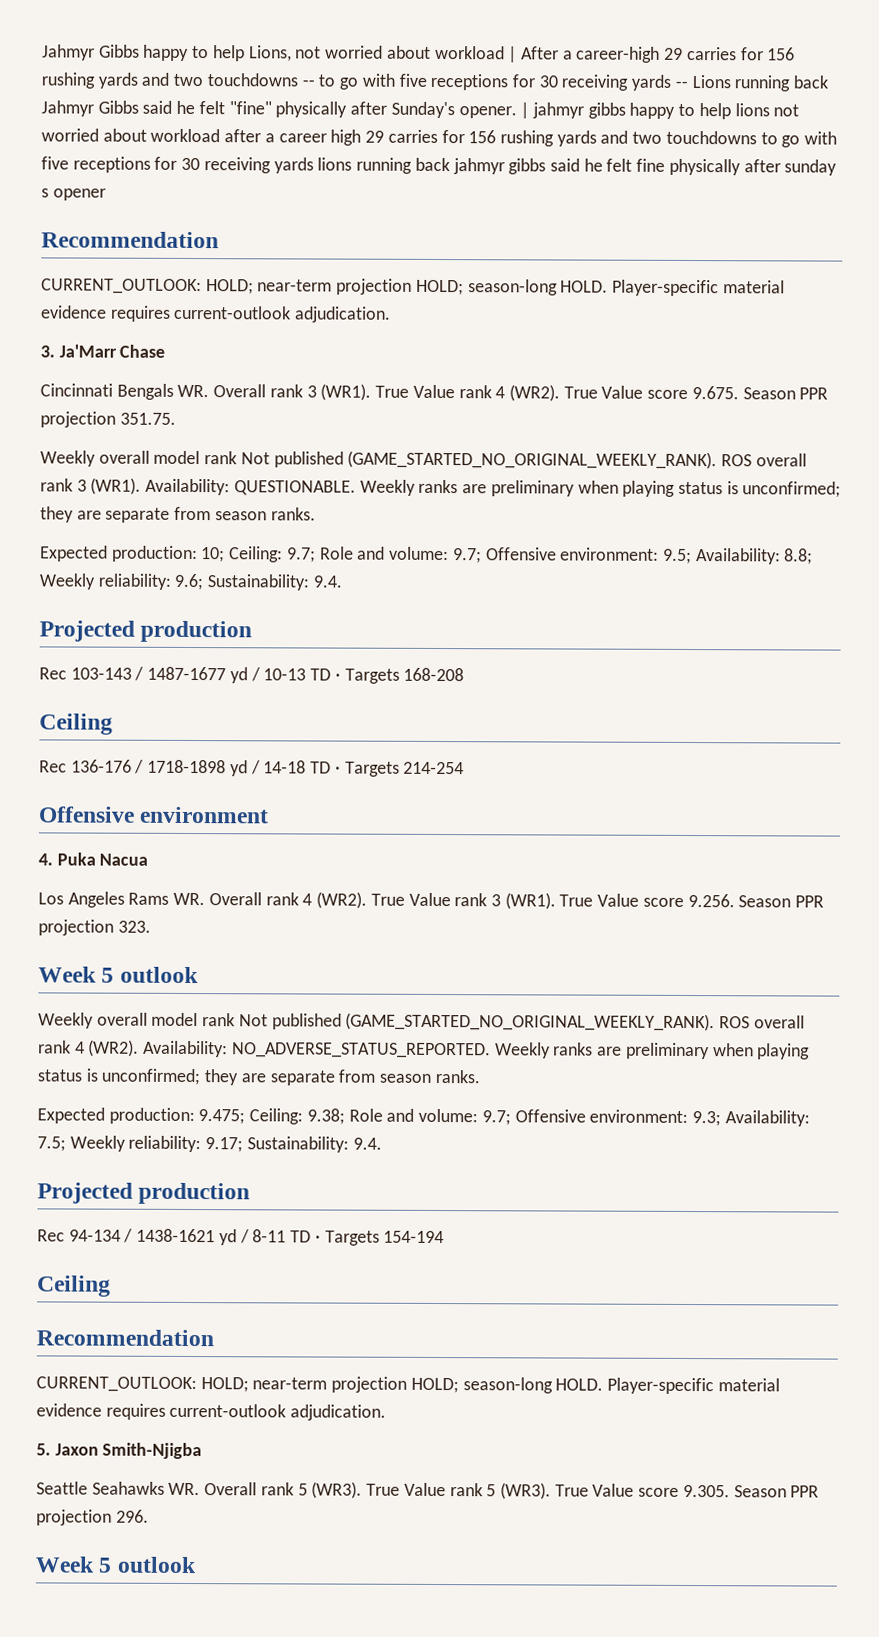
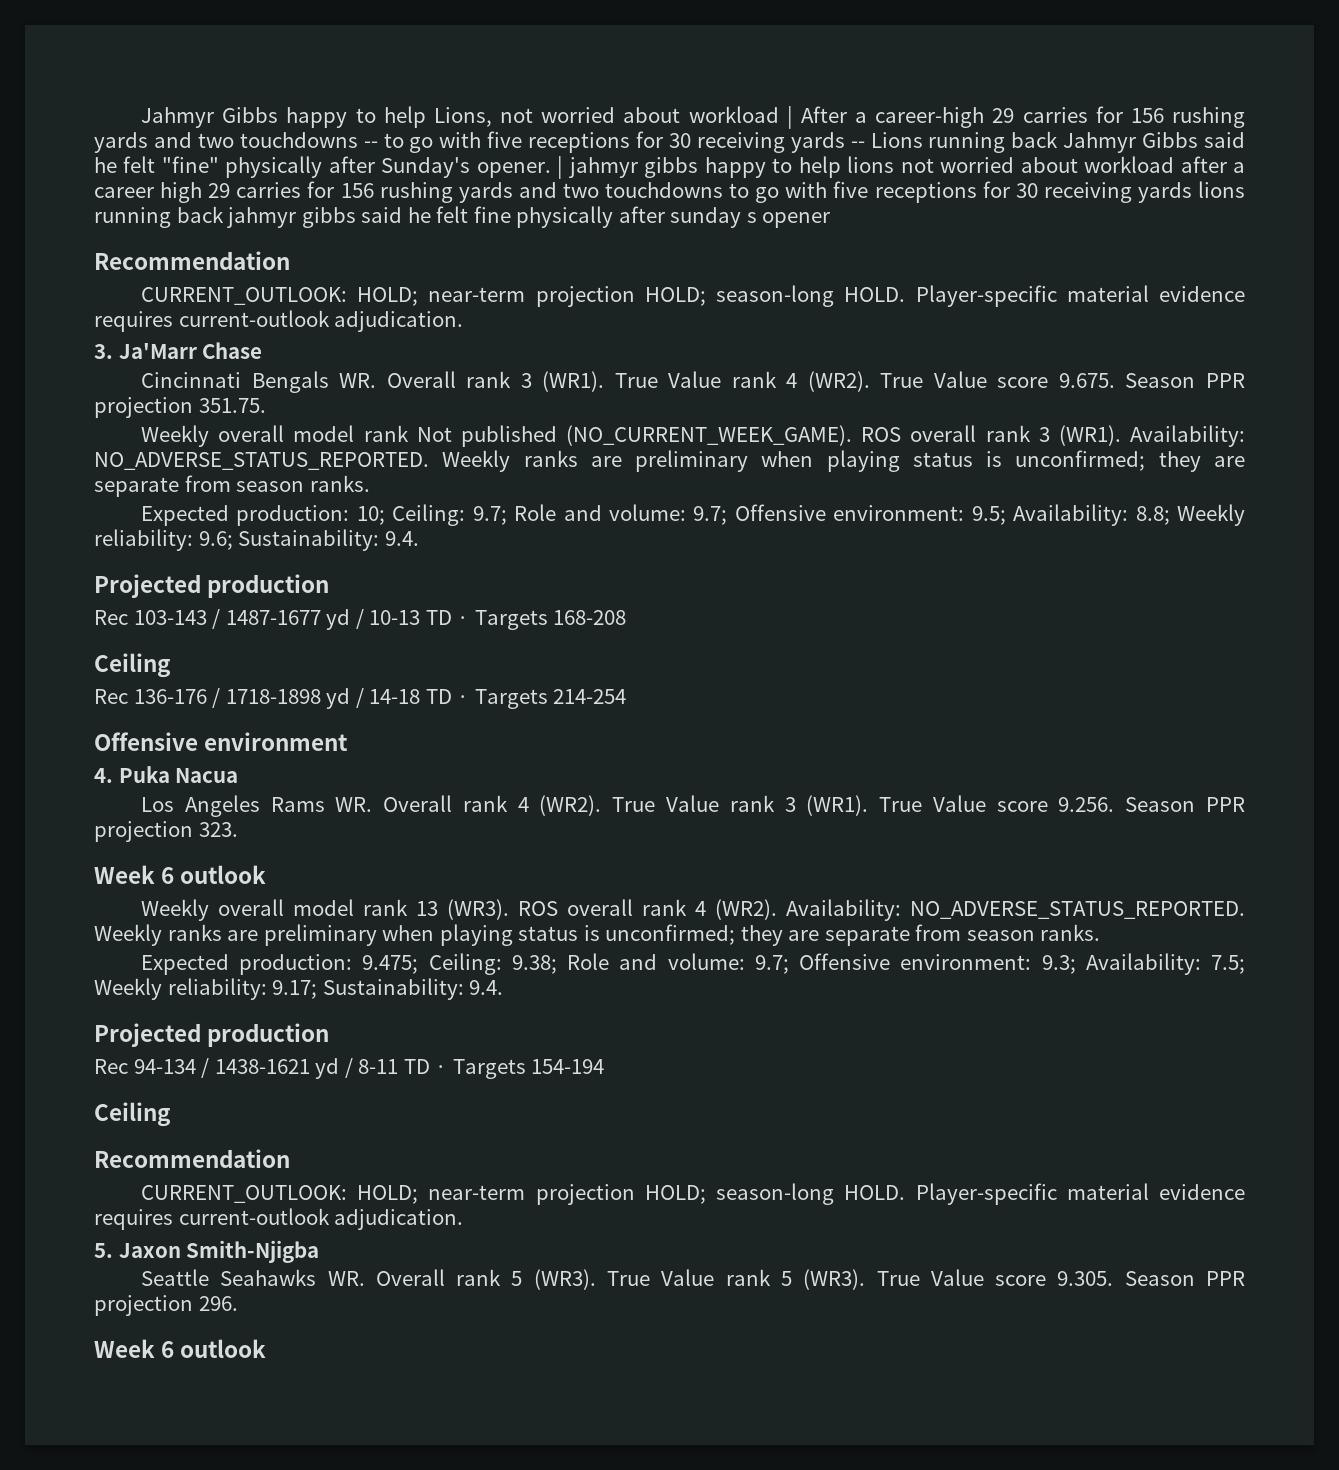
[347,450,718,470] (GAME_STARTED_NO_ORIGINAL_WEEKLY_RANK). -> [566,425,853,446] (NO_CURRENT_WEEK_GAME).
[233,480,356,496] QUESTIONABLE. -> [94,452,429,470] NO_ADVERSE_STATUS_REPORTED.
[101,967,115,983] 5 -> [161,867,175,884] 6
[238,1012,716,1032] Not published (GAME_STARTED_NO_ORIGINAL_WEEKLY_RANK). -> [416,899,510,920] 13 (WR3).
[98,1557,113,1573] 5 -> [161,1341,175,1358] 6

